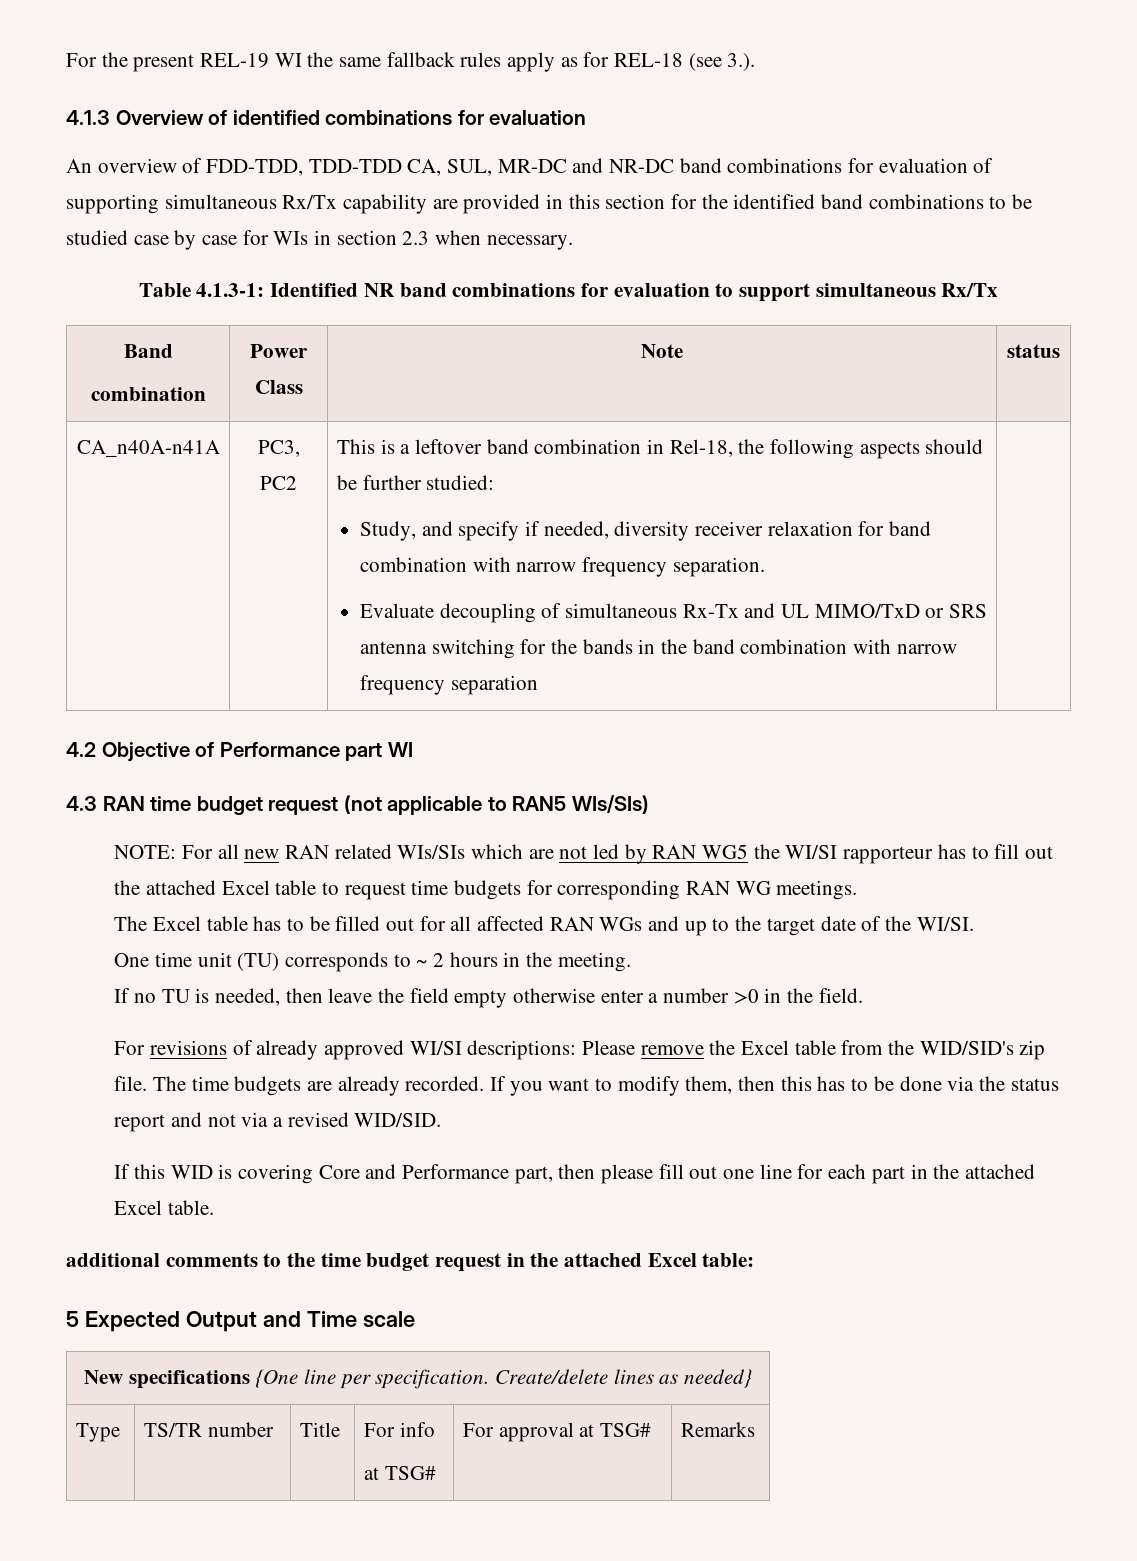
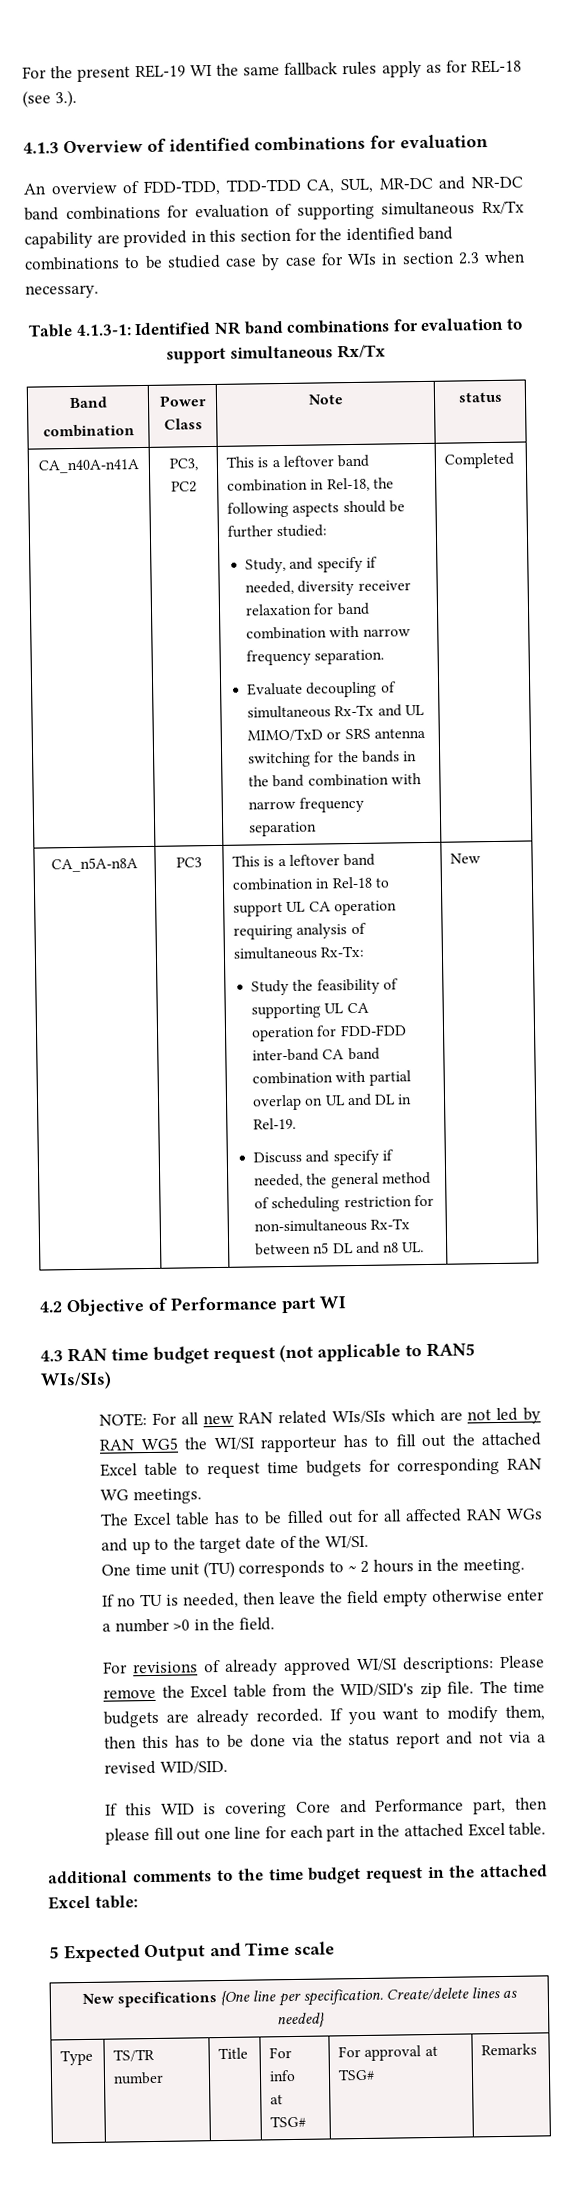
(538, 685) none -> [444,452,515,469] [51,857,138,873] [176,857,202,868] [232,853,375,867] [232,876,389,891] [233,900,397,917] [233,922,367,940] [233,945,365,960] [251,978,399,996] [251,1002,369,1019] [251,1024,407,1042] [252,1047,380,1062] [252,1070,411,1086] [252,1093,413,1111] [253,1117,297,1130] [253,1149,394,1166] [254,1171,431,1189] [254,1194,434,1213] [254,1218,411,1233] [255,1241,425,1256] [450,853,482,864] Completed // CA_n5A-n8A | PC3 | This is a leftover band combination in Rel-18 to support UL CA operation requiring analysis of simultaneous Rx-Tx: // Study the feasibility of supporting UL CA operation for FDD-FDD inter-band CA band combination with partial overlap on UL and DL in Rel-19. // Discuss and specify if needed, the general method of scheduling restriction for non-simultaneous Rx-Tx between n5 DL and n8 UL. | New

